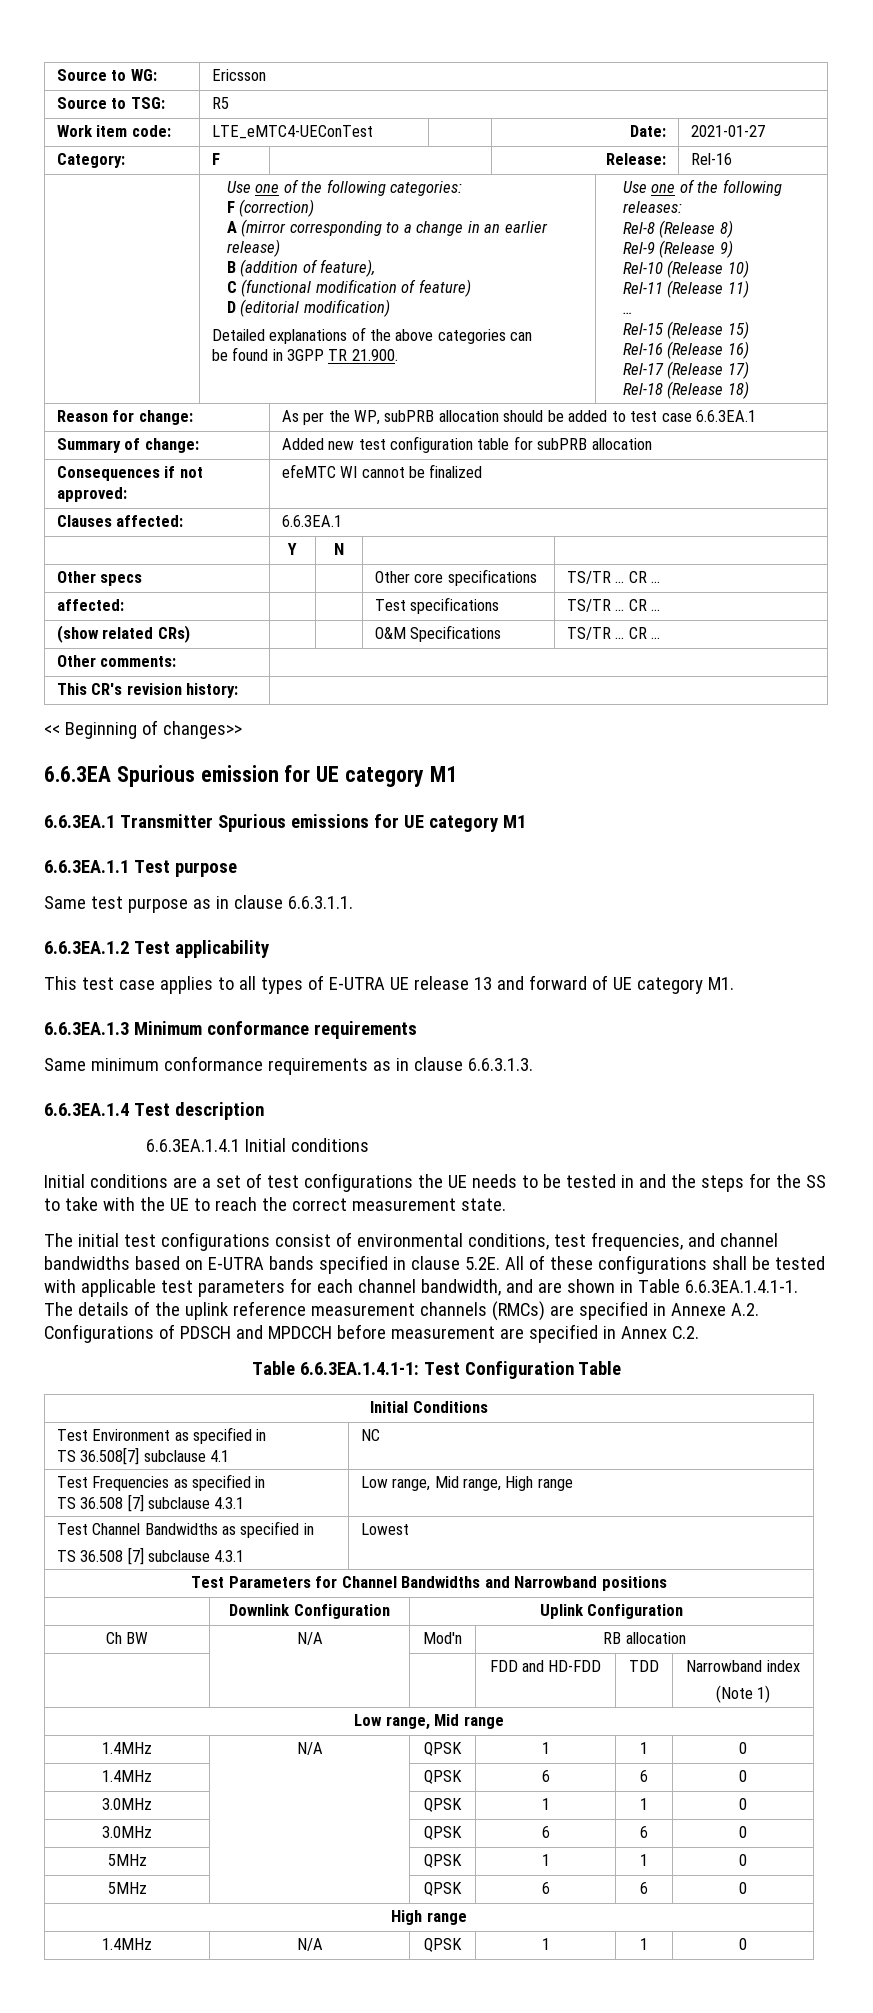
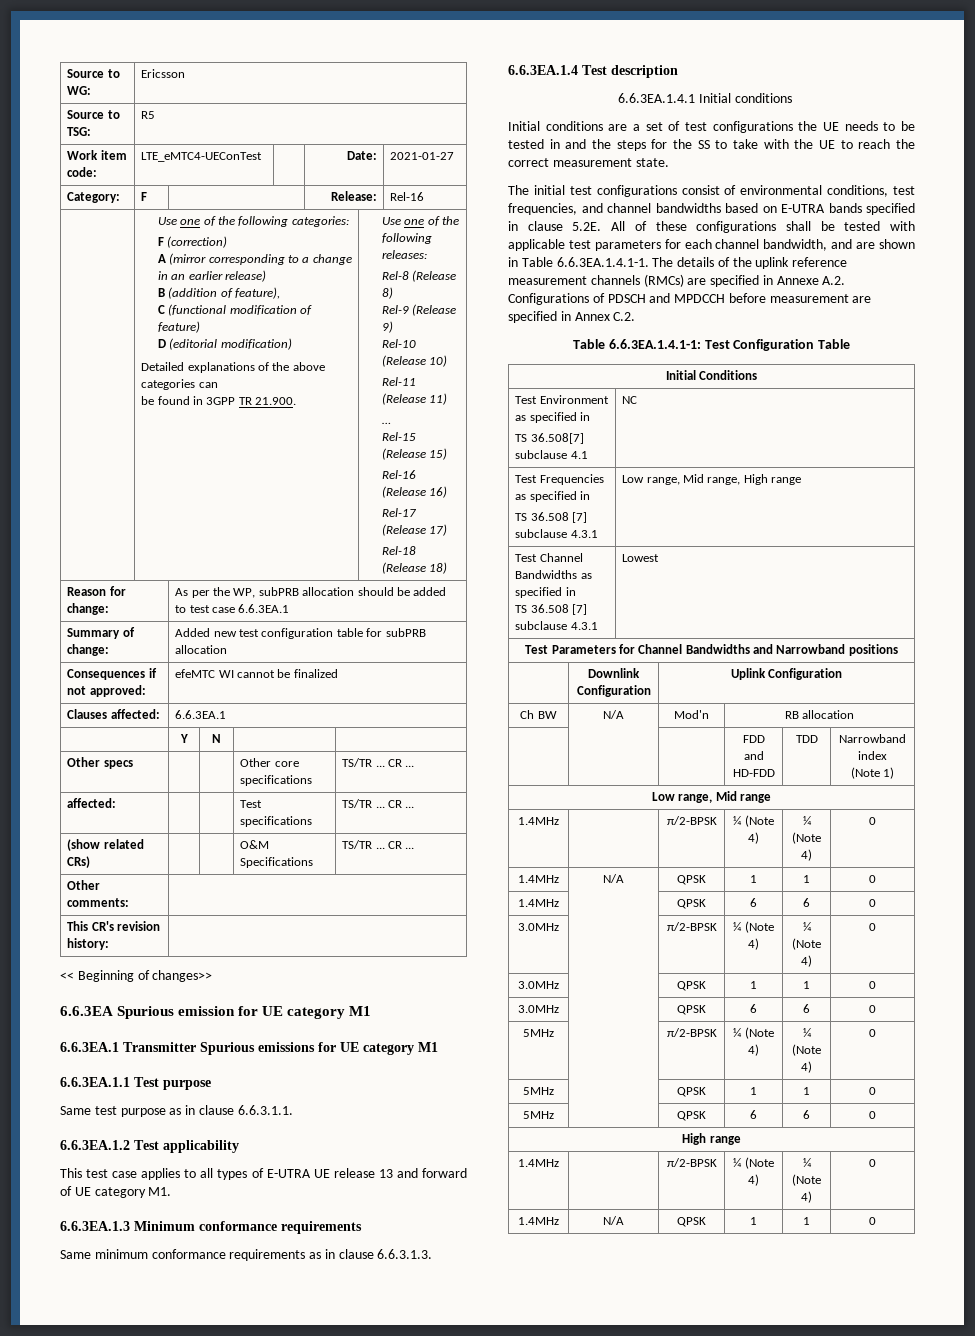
(504, 1722) none -> [518,817,559,825] [666,816,717,825] [733,815,774,827] [748,832,759,844] [802,816,812,825] [792,832,821,844] [801,849,812,861] [869,817,876,825] // 1.4MHz | | π/2-BPSK | ¼ (Note 4) | ¼ (Note 4) | 0
(747, 1776) none -> [518,923,559,931] [666,922,717,931] [733,921,774,933] [748,938,759,950] [802,922,812,931] [792,938,821,950] [801,955,812,967] [869,923,876,931] // 3.0MHz | | π/2-BPSK | ¼ (Note 4) | ¼ (Note 4) | 0
(747, 1832) none -> [523,1029,554,1037] [666,1028,717,1037] [733,1027,774,1039] [748,1044,759,1056] [802,1028,812,1037] [792,1044,821,1056] [801,1061,812,1073] [869,1029,876,1037] // 5MHz | | π/2-BPSK | ¼ (Note 4) | ¼ (Note 4) | 0
(467, 1918) none -> [518,1159,559,1167] [666,1158,717,1167] [733,1157,774,1169] [748,1174,759,1186] [802,1158,812,1167] [792,1174,821,1186] [801,1191,812,1203] [869,1159,876,1167] // 1.4MHz | | π/2-BPSK | ¼ (Note 4) | ¼ (Note 4) | 0

